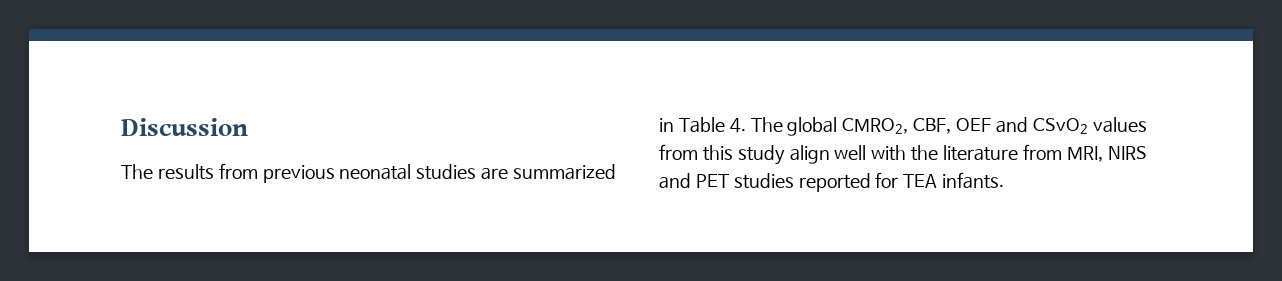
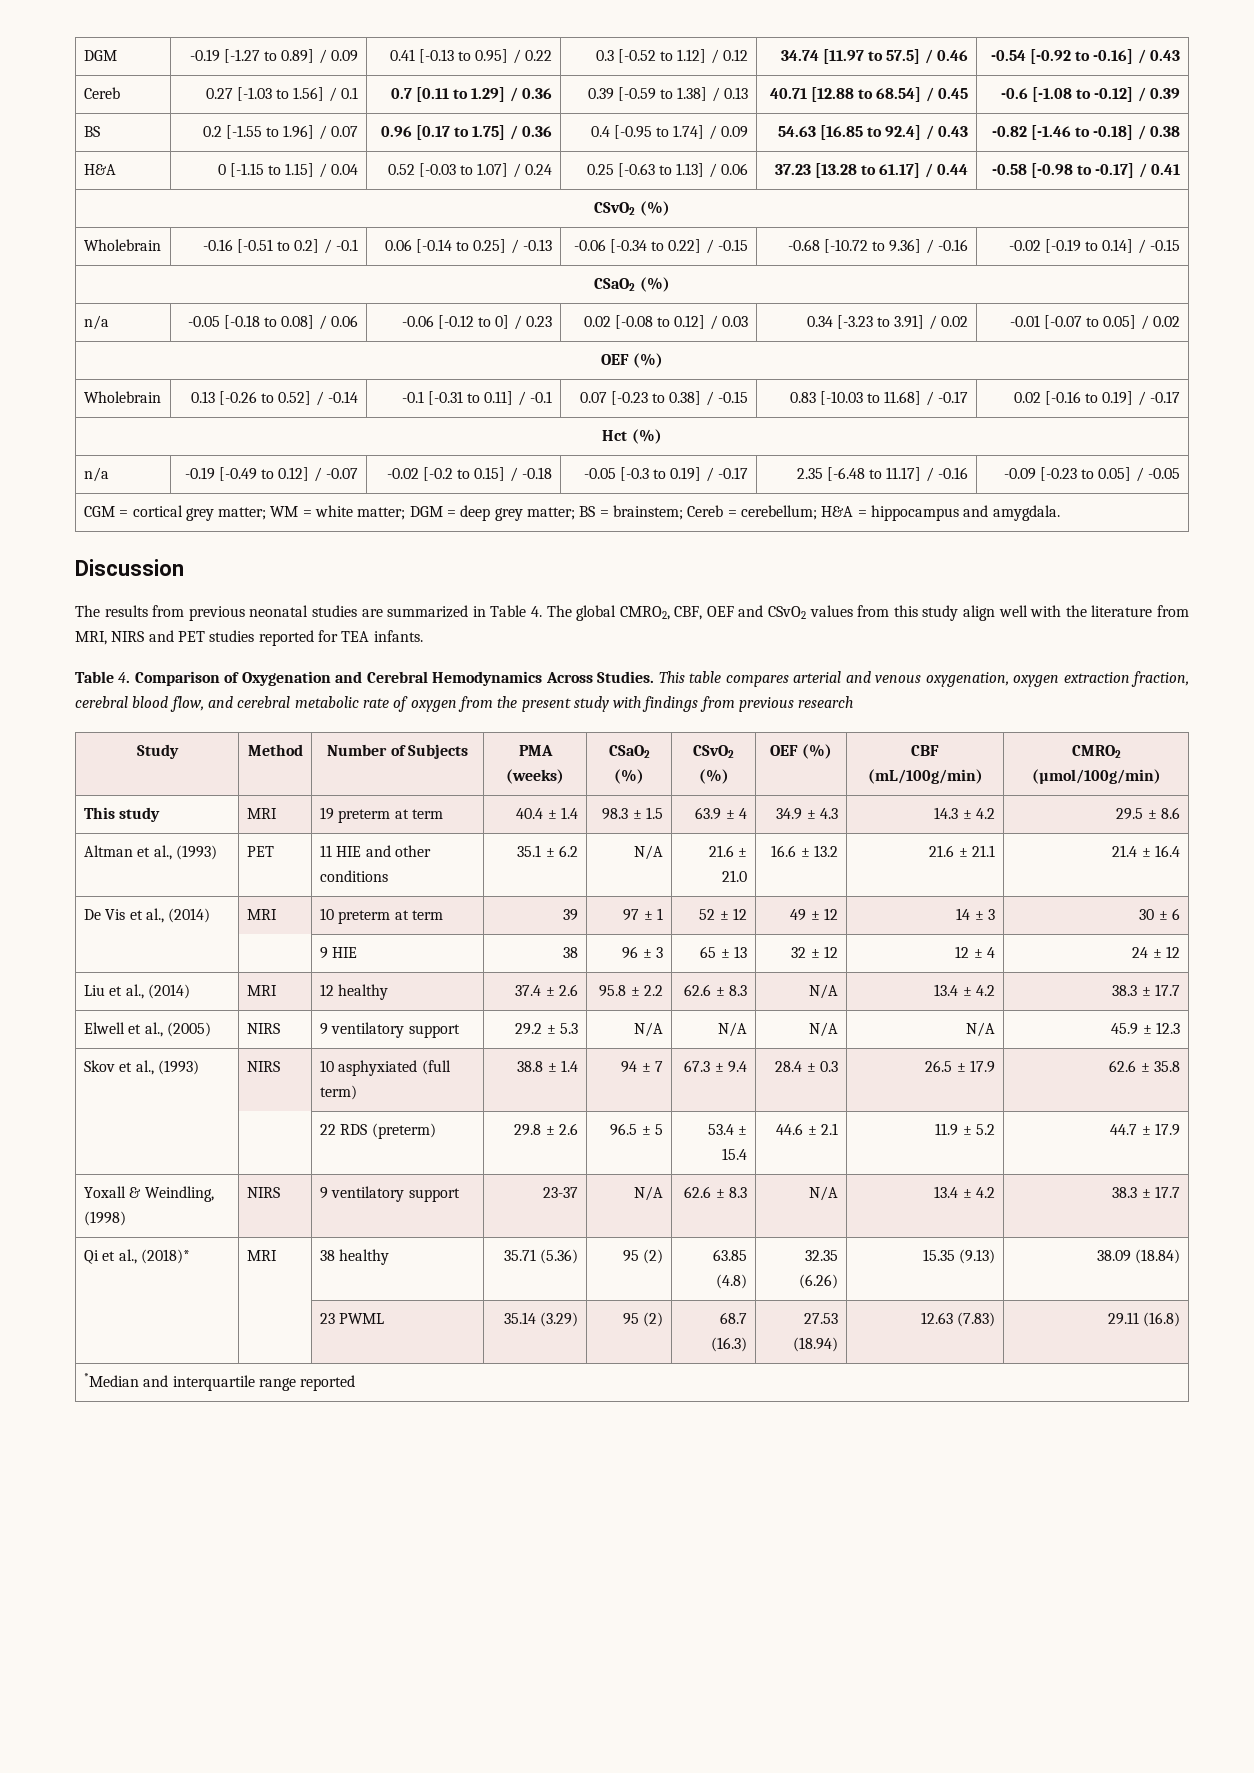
(121, 127) none -> [83,50,117,61] [189,49,359,64] [389,49,553,64] [595,49,749,64] [780,49,969,64] [990,49,1181,64] [83,87,120,99] [205,87,359,102] [390,87,553,102] [587,87,749,102] [769,87,969,102] [1000,87,1181,102] [83,126,100,137] [202,125,359,140] [380,125,553,140] [590,125,749,140] [777,125,969,140] [991,125,1181,140] [83,164,116,175] [217,163,359,178] [387,163,553,178] [586,163,749,178] [774,163,969,178] [991,163,1181,178] [594,201,670,216] [83,239,161,251] [202,239,359,254] [384,239,553,254] [573,239,749,254] [787,239,969,254] [1008,239,1181,254] [594,277,670,292] [83,315,109,330] [187,315,359,330] [401,315,553,330] [583,315,749,330] [806,315,969,330] [1009,315,1181,330] [600,353,664,368] [83,391,161,403] [190,391,359,406] [401,391,553,406] [579,391,749,406] [789,391,969,406] [1013,391,1181,406] [602,429,662,444] [83,467,109,482] [184,467,359,482] [386,467,553,482] [583,467,749,482] [796,467,969,482] [1003,467,1181,482] [83,505,1060,521] DGM | -0.19 [-1.27 to 0.89] / 0.09 | 0.41 [-0.13 to 0.95] / 0.22 | 0.3 [-0.52 to 1.12] / 0.12 | 34.74 [11.97 to 57.5] / 0.46 | -0.54 [-0.92 to -0.16] / 0.43 // Cereb | 0.27 [-1.03 to 1.56] / 0.1 | 0.7 [0.11 to 1.29] / 0.36 | 0.39 [-0.59 to 1.38] / 0.13 | 40.71 [12.88 to 68.54] / 0.45 | -0.6 [-1.08 to -0.12] / 0.39 // BS | 0.2 [-1.55 to 1.96] / 0.07 | 0.96 [0.17 to 1.75] / 0.36 | 0.4 [-0.95 to 1.74] / 0.09 | 54.63 [16.85 to 92.4] / 0.43 | -0.82 [-1.46 to -0.18] / 0.38 // H&A | 0 [-1.15 to 1.15] / 0.04 | 0.52 [-0.03 to 1.07] / 0.24 | 0.25 [-0.63 to 1.13] / 0.06 | 37.23 [13.28 to 61.17] / 0.44 | -0.58 [-0.98 to -0.17] / 0.41 // CSvO2 (%) // Wholebrain | -0.16 [-0.51 to 0.2] / -0.1 | 0.06 [-0.14 to 0.25] / -0.13 | -0.06 [-0.34 to 0.22] / -0.15 | -0.68 [-10.72 to 9.36] / -0.16 | -0.02 [-0.19 to 0.14] / -0.15 // CSaO2 (%) // n/a | -0.05 [-0.18 to 0.08] / 0.06 | -0.06 [-0.12 to 0] / 0.23 | 0.02 [-0.08 to 0.12] / 0.03 | 0.34 [-3.23 to 3.91] / 0.02 | -0.01 [-0.07 to 0.05] / 0.02 // OEF (%) // Wholebrain | 0.13 [-0.26 to 0.52] / -0.14 | -0.1 [-0.31 to 0.11] / -0.1 | 0.07 [-0.23 to 0.38] / -0.15 | 0.83 [-10.03 to 11.68] / -0.17 | 0.02 [-0.16 to 0.19] / -0.17 // Hct (%) // n/a | -0.19 [-0.49 to 0.12] / -0.07 | -0.02 [-0.2 to 0.15] / -0.18 | -0.05 [-0.3 to 0.19] / -0.17 | 2.35 [-6.48 to 11.17] / -0.16 | -0.09 [-0.23 to 0.05] / -0.05 // CGM = cortical grey matter; WM = white matter; DGM = deep grey matter; BS = brainstem; Cereb = cerebellum; H&A = hippocampus and amygdala. //
(1005, 180) none -> [75,671,1190,687] [75,696,854,712] [136,744,179,759] [247,744,303,756] [327,744,468,759] [518,745,553,756] [506,769,564,784] [608,745,650,758] [614,769,644,784] [693,745,734,758] [698,769,729,784] [769,744,833,759] [911,745,939,756] [867,769,983,784] [1071,745,1121,758] [1031,769,1161,784] [83,807,161,822] [246,808,277,819] [319,807,443,823] [516,807,579,819] [602,807,664,820] [695,807,748,820] [776,808,839,820] [934,807,996,819] [1116,807,1181,820] [83,845,217,860] [246,846,274,857] [319,845,431,857] [319,870,388,882] [517,845,579,857] [634,845,664,860] [708,845,748,857] [722,870,748,882] [771,845,839,857] [929,845,996,857] [1112,845,1181,857] [83,908,211,923] [246,909,277,920] [319,908,443,924] [563,909,579,921] [623,908,664,921] [699,908,748,920] [790,908,839,921] [956,908,996,920] [1139,908,1181,920] [319,947,358,959] [563,947,579,958] [622,946,664,959] [700,946,748,958] [791,946,839,958] [955,946,996,958] [1132,946,1181,958] [83,984,190,999] [246,985,277,996] [319,984,389,1000] [515,984,579,996] [599,985,664,997] [684,984,748,996] [809,984,839,999] [934,984,996,996] [1112,984,1181,996] [83,1022,211,1037] [246,1023,280,1034] [319,1022,460,1038] [515,1023,579,1035] [634,1022,664,1037] [718,1022,748,1037] [809,1022,839,1037] [966,1022,996,1037] [1111,1022,1181,1035] [83,1060,199,1075] [246,1061,280,1072] [319,1060,451,1076] [319,1085,357,1100] [517,1060,579,1072] [621,1061,664,1073] [684,1060,748,1073] [775,1061,839,1072] [925,1060,996,1073] [1109,1060,1181,1072] [319,1123,436,1139] [514,1123,579,1136] [610,1123,664,1136] [707,1124,748,1135] [722,1148,748,1160] [776,1123,839,1135] [935,1123,996,1136] [1110,1123,1181,1136] [83,1186,214,1202] [83,1211,126,1226] [246,1187,280,1198] [319,1186,460,1202] [543,1187,579,1198] [634,1186,664,1201] [684,1186,748,1198] [809,1186,839,1201] [934,1186,996,1198] [1112,1186,1181,1198] [83,1249,190,1264] [246,1250,277,1261] [319,1249,390,1265] [503,1249,579,1264] [622,1249,664,1264] [713,1249,748,1261] [716,1274,748,1289] [805,1250,839,1261] [799,1274,839,1289] [922,1249,996,1264] [1096,1249,1181,1264] [319,1313,385,1324] [503,1312,579,1327] [622,1312,664,1327] [720,1312,748,1324] [711,1337,748,1352] [804,1313,839,1324] [793,1337,839,1352] [920,1312,996,1327] [1107,1312,1181,1327] [83,1373,356,1391] // Table 4. Comparison of Oxygenation and Cerebral Hemodynamics Across Studies. This table compares arterial and venous oxygenation, oxygen extraction fraction, cerebral blood flow, and cerebral metabolic rate of oxygen from the present study with findings from previous research // Study | Method | Number of Subjects | PMA (weeks) | CSaO2 (%) | CSvO2 (%) | OEF (%) | CBF (mL/100g/min) | CMRO2 (µmol/100g/min) // This study | MRI | 19 preterm at term | 40.4 ± 1.4 | 98.3 ± 1.5 | 63.9 ± 4 | 34.9 ± 4.3 | 14.3 ± 4.2 | 29.5 ± 8.6 // Altman et al., (1993) | PET | 11 HIE and other conditions | 35.1 ± 6.2 | N/A | 21.6 ± 21.0 | 16.6 ± 13.2 | 21.6 ± 21.1 | 21.4 ± 16.4 // De Vis et al., (2014) | MRI | 10 preterm at term | 39 | 97 ± 1 | 52 ± 12 | 49 ± 12 | 14 ± 3 | 30 ± 6 // | | 9 HIE | 38 | 96 ± 3 | 65 ± 13 | 32 ± 12 | 12 ± 4 | 24 ± 12 // Liu et al., (2014) | MRI | 12 healthy | 37.4 ± 2.6 | 95.8 ± 2.2 | 62.6 ± 8.3 | N/A | 13.4 ± 4.2 | 38.3 ± 17.7 // Elwell et al., (2005) | NIRS | 9 ventilatory support | 29.2 ± 5.3 | N/A | N/A | N/A | N/A | 45.9 ± 12.3 // Skov et al., (1993) | NIRS | 10 asphyxiated (full term) | 38.8 ± 1.4 | 94 ± 7 | 67.3 ± 9.4 | 28.4 ± 0.3 | 26.5 ± 17.9 | 62.6 ± 35.8 // | | 22 RDS (preterm) | 29.8 ± 2.6 | 96.5 ± 5 | 53.4 ± 15.4 | 44.6 ± 2.1 | 11.9 ± 5.2 | 44.7 ± 17.9 // Yoxall & Weindling, (1998) | NIRS | 9 ventilatory support | 23-37 | N/A | 62.6 ± 8.3 | N/A | 13.4 ± 4.2 | 38.3 ± 17.7 // Qi et al., (2018)* | MRI | 38 healthy | 35.71 (5.36) | 95 (2) | 63.85 (4.8) | 32.35 (6.26) | 15.35 (9.13) | 38.09 (18.84) // | | 23 PWML | 35.14 (3.29) | 95 (2) | 68.7 (16.3) | 27.53 (18.94) | 12.63 (7.83) | 29.11 (16.8) // *Median and interquartile range reported

